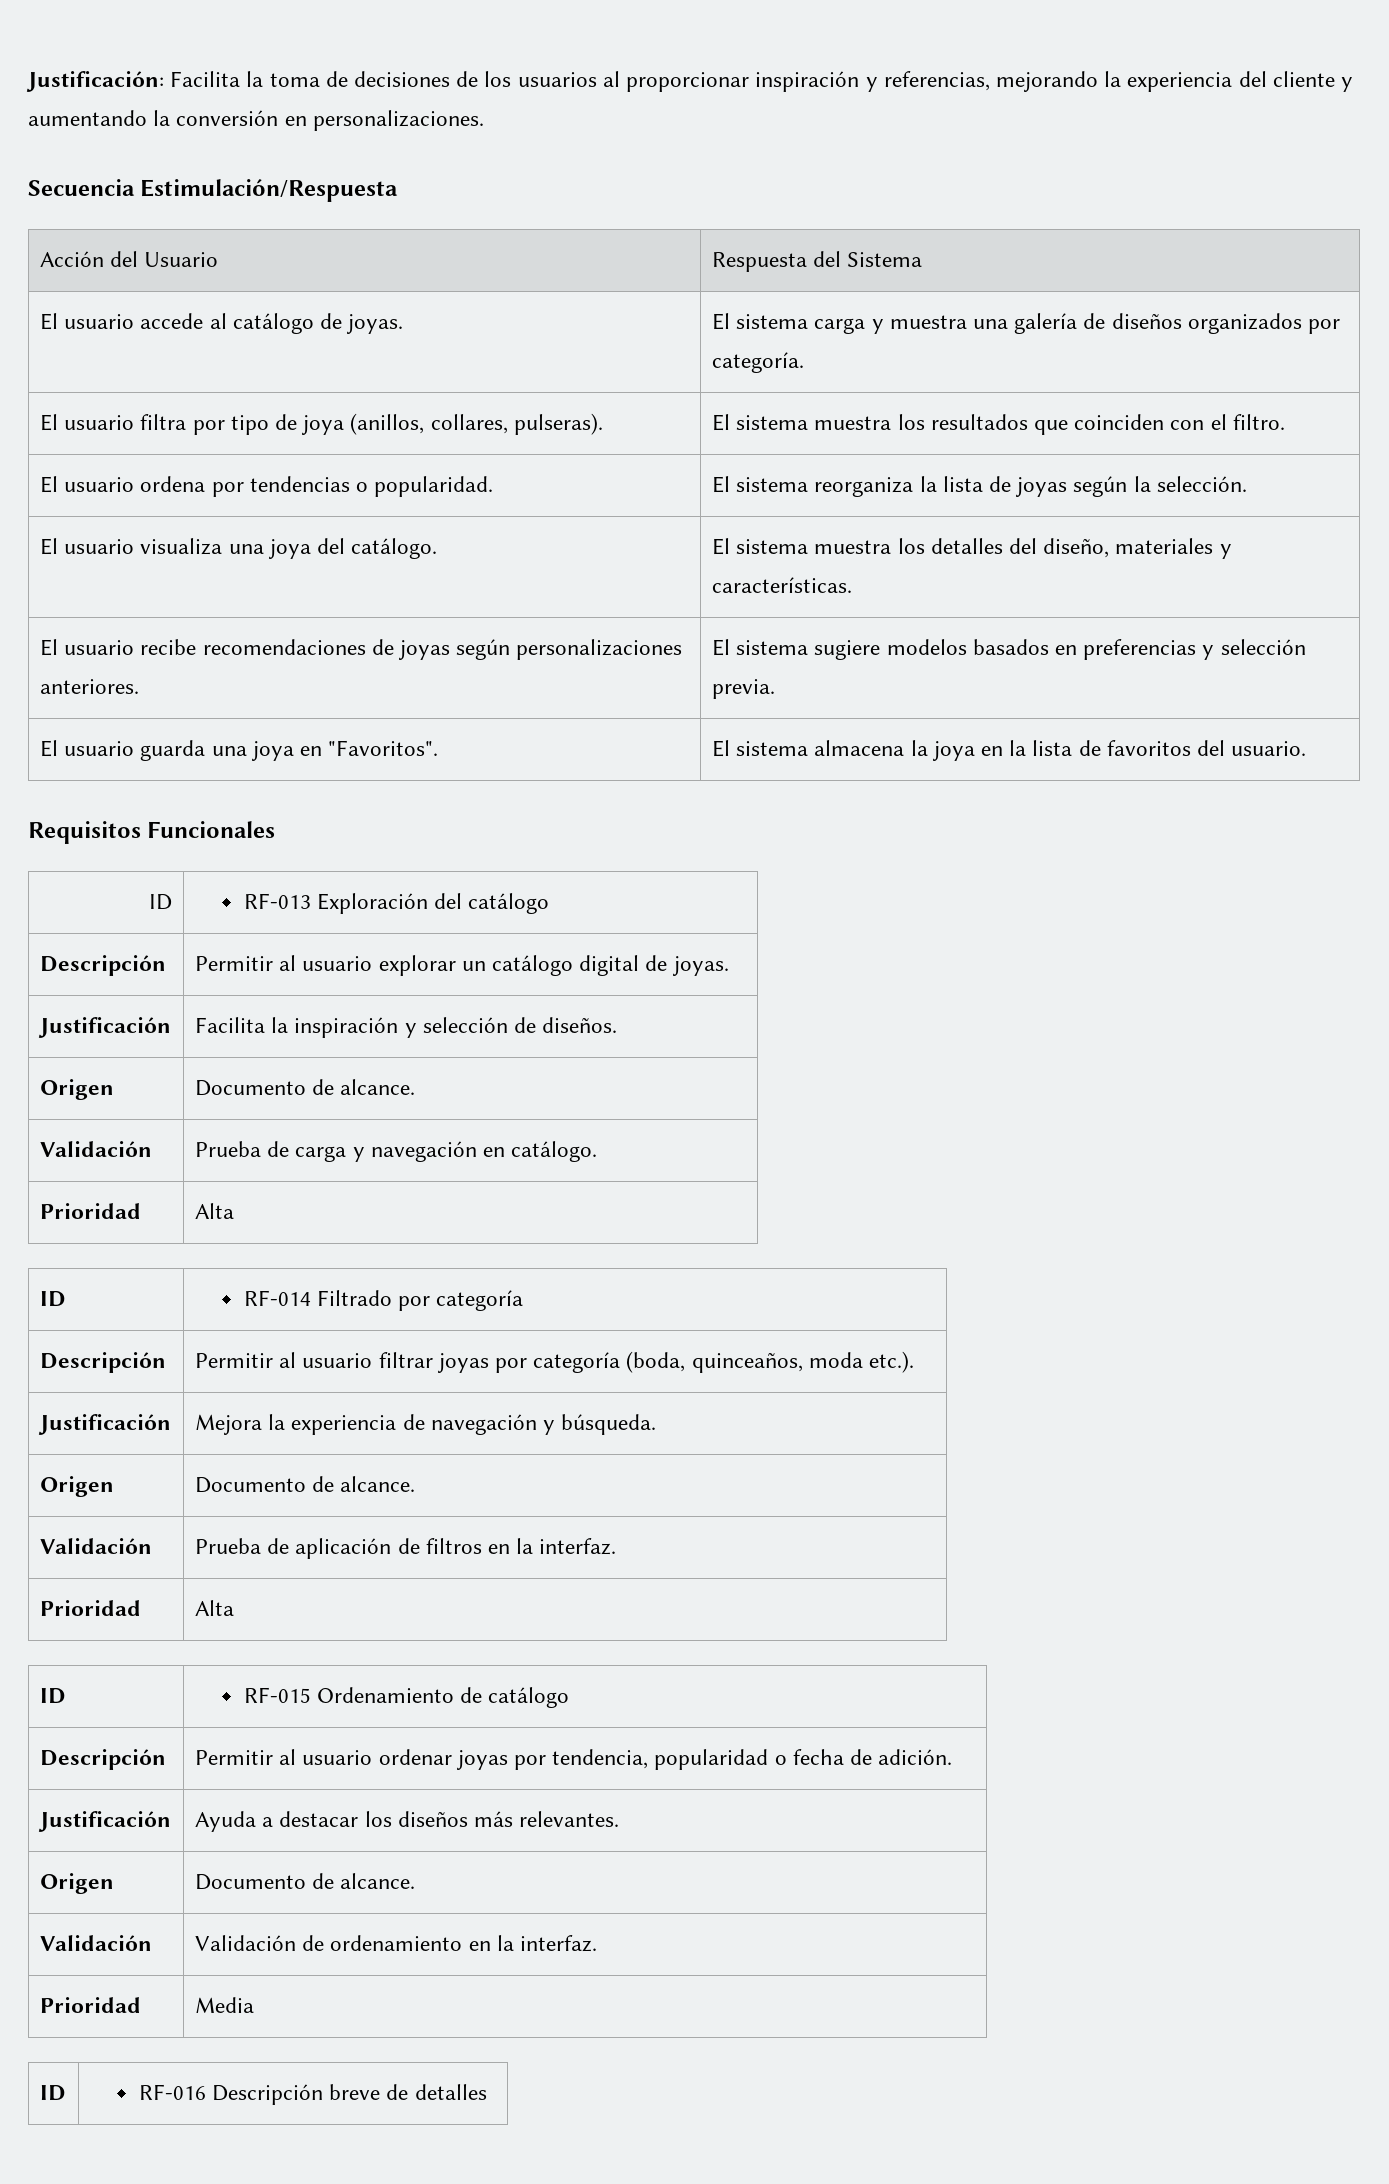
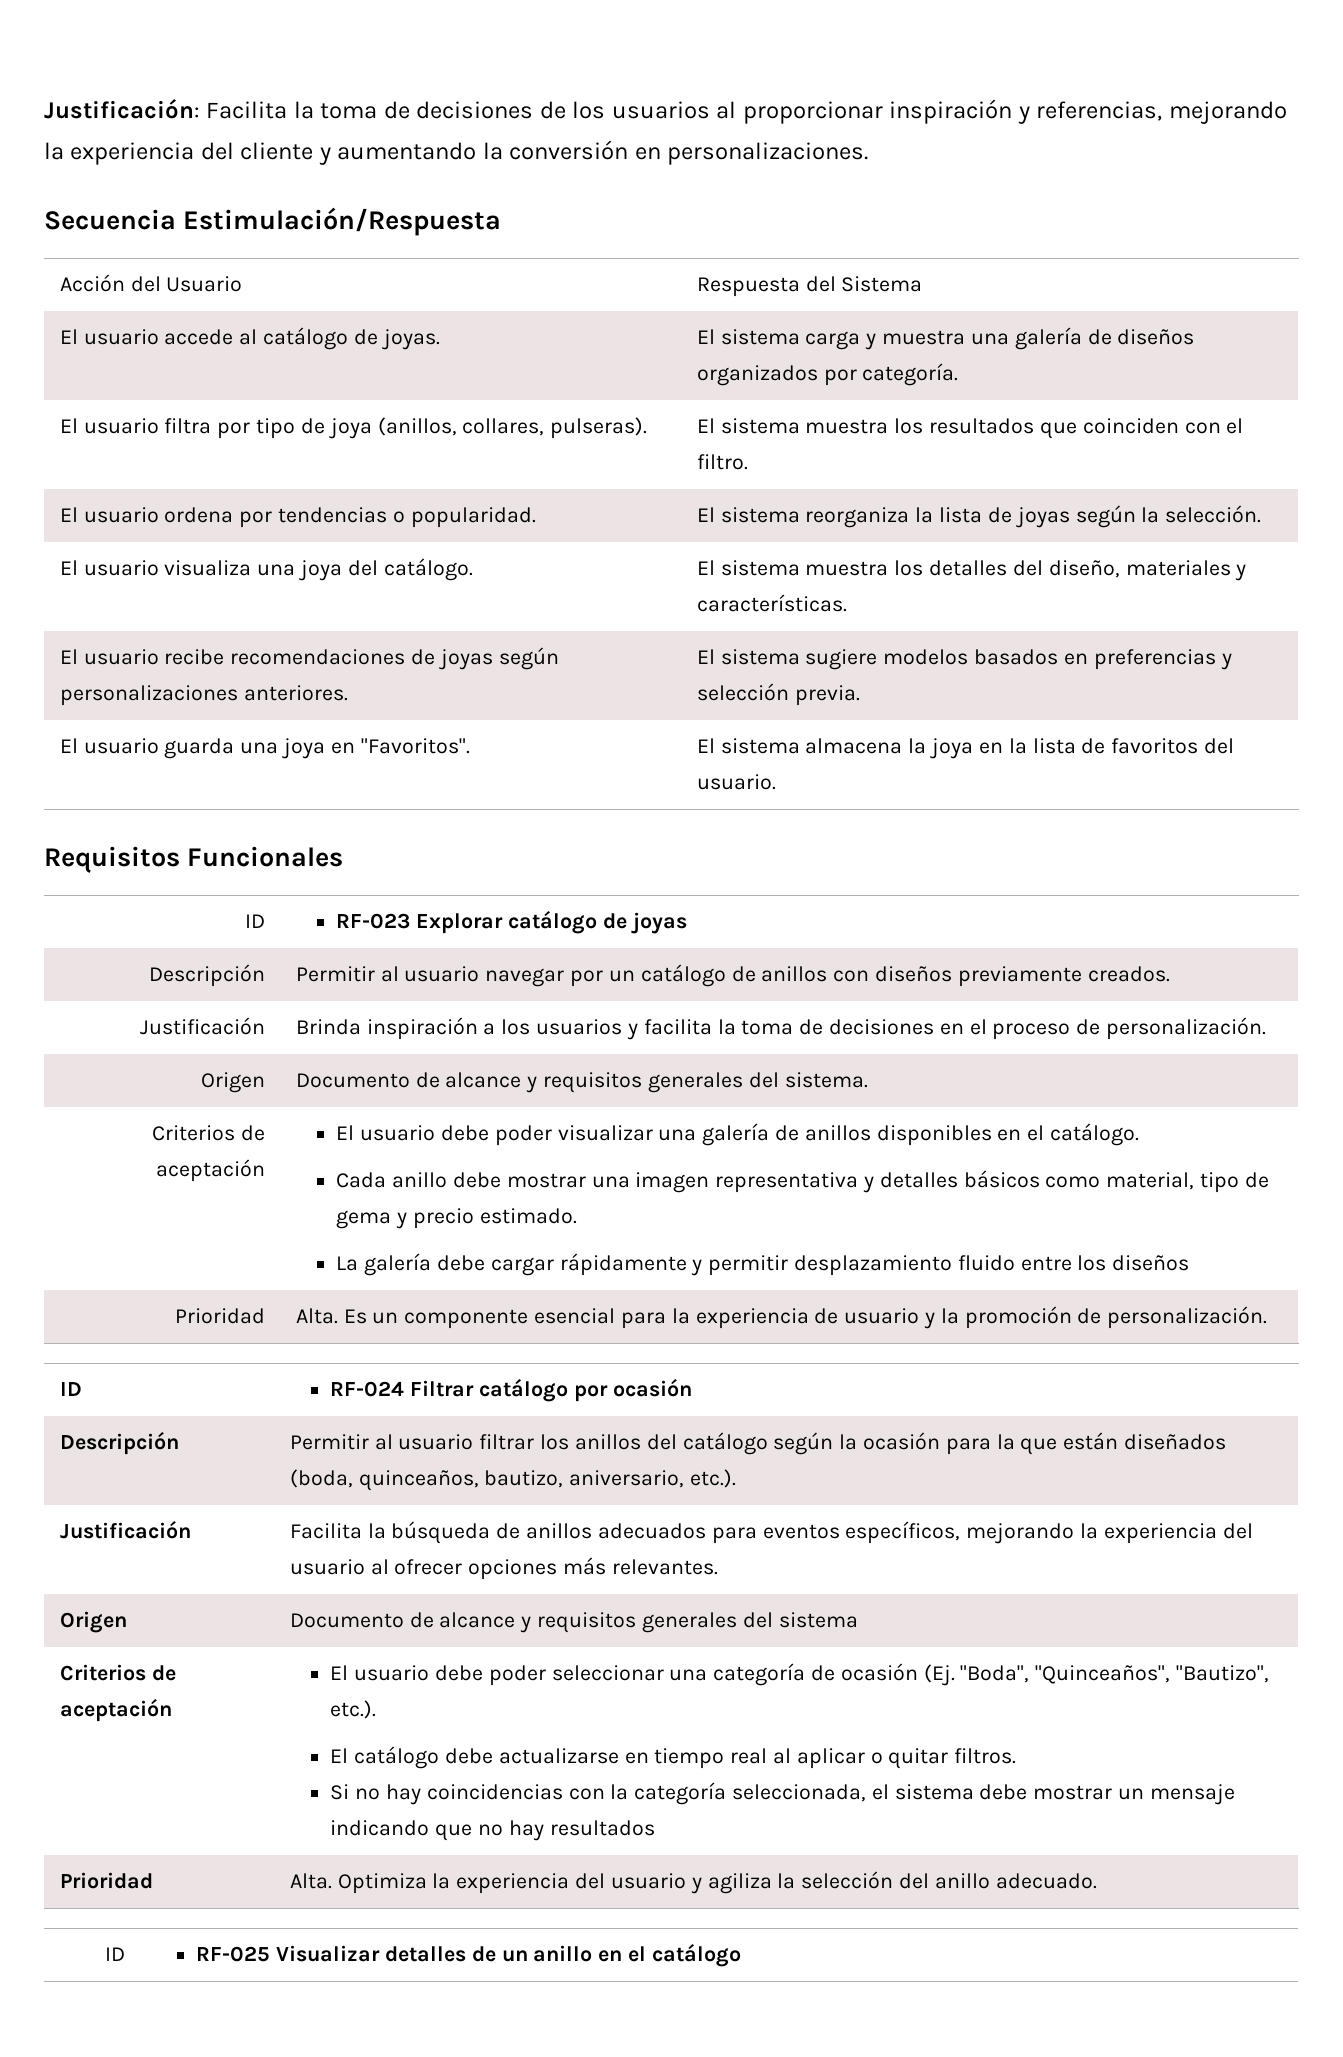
[243,893,550,914] [39,955,166,976] [194,955,729,976] [37,1017,171,1038] [194,1017,618,1038] [39,1079,114,1100] [194,1079,416,1096] [39,1141,152,1157] [194,1141,598,1162] [39,1203,141,1219] [194,1203,234,1219] [39,1291,66,1307] [243,1290,524,1311] RF-013 Exploración del catálogo // Descripción | Permitir al usuario explorar un catálogo digital de joyas. // Justificación | Facilita la inspiración y selección de diseños. // Origen | Documento de alcance. // Validación | Prueba de carga y navegación en catálogo. // Prioridad | Alta // ID | RF-014 Filtrado por categoría -> [336,911,687,934] [149,964,266,987] [295,964,1170,987] [140,1017,266,1035] [295,1017,1266,1040] [201,1072,266,1093] [295,1072,868,1093] [152,1125,266,1141] [156,1159,266,1182] [336,1123,1140,1146] [336,1170,1269,1193] [336,1208,577,1229] [336,1253,1190,1276] [175,1308,266,1324] [295,1306,1268,1329] [59,1382,82,1396] [330,1379,692,1402] RF-023 Explorar catálogo de joyas // Descripción | Permitir al usuario navegar por un catálogo de anillos con diseños previamente creados. // Justificación | Brinda inspiración a los usuarios y facilita la toma de decisiones en el proceso de personalización. // Origen | Documento de alcance y requisitos generales del sistema. // Criterios de aceptación | El usuario debe poder visualizar una galería de anillos disponibles en el catálogo. // Cada anillo debe mostrar una imagen representativa y detalles básicos como material, tipo de gema y precio estimado. // La galería debe cargar rápidamente y permitir desplazamiento fluido entre los diseños // Prioridad | Alta. Es un componente esencial para la experiencia de usuario y la promoción de personalización. // ID | RF-024 Filtrar catálogo por ocasión
[437,1351,915,1373] [37,1414,171,1435] [194,1414,657,1435] [39,1476,114,1497] [194,1476,416,1493] [39,1538,152,1554] [194,1538,617,1559] [39,1600,141,1616] [194,1600,234,1616] [39,1688,66,1704] [243,1687,570,1708] [39,1749,166,1770] [194,1749,953,1770] [37,1811,171,1832] [194,1811,468,1832] joyas por categoría (boda, quinceaños, moda etc.). // Justificación | Mejora la experiencia de navegación y búsqueda. // Origen | Documento de alcance. // Validación | Prueba de aplicación de filtros en la interfaz. // Prioridad | Alta // ID | RF-015 Ordenamiento de catálogo // Descripción | Permitir al usuario ordenar joyas por tendencia, popularidad o fecha de adición. // Justificación | Ayuda a destacar los diseños -> [540,1432,1226,1455] [289,1469,737,1491] [59,1521,191,1539] [289,1521,1253,1544] [289,1559,558,1580] los anillos del catálogo según la ocasión para la que están diseñados (boda, quinceaños, bautizo, aniversario, etc.). // Justificación | Facilita la búsqueda de anillos adecuados para eventos específicos, mejorando la experiencia del usuario al ofrecer opciones
[340,1873,416,1889] [39,1935,152,1951] [194,1935,598,1952] [39,1997,141,2013] [194,1997,254,2013] [39,2085,66,2101] [138,2084,487,2105] alcance. // Validación | Validación de ordenamiento en la interfaz. // Prioridad | Media // ID | RF-016 Descripción breve de detalles -> [439,1612,858,1633] [59,1664,176,1681] [59,1699,172,1722] [330,1663,1270,1686] [330,1700,377,1719] [330,1746,1017,1769] [330,1782,1235,1805] [330,1820,655,1841] [59,1872,153,1889] [289,1871,1097,1894] [105,1947,126,1961] [196,1944,741,1967] alcance y requisitos generales del sistema // Criterios de aceptación | El usuario debe poder seleccionar una categoría de ocasión (Ej. "Boda", "Quinceaños", "Bautizo", etc.). // El catálogo debe actualizarse en tiempo real al aplicar o quitar filtros. // Si no hay coincidencias con la categoría seleccionada, el sistema debe mostrar un mensaje indicando que no hay resultados // Prioridad | Alta. Optimiza la experiencia del usuario y agiliza la selección del anillo adecuado. // ID | RF-025 Visualizar detalles de un anillo en el catálogo

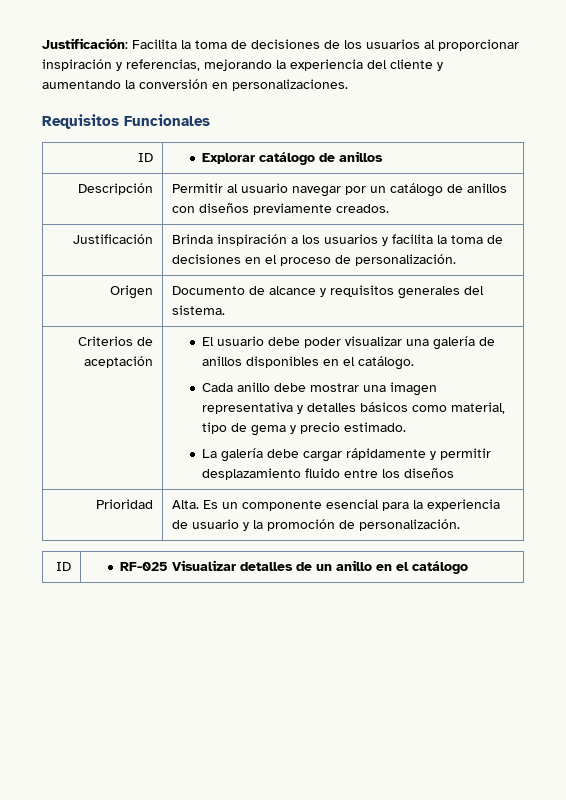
[44,207,502,236] [59,274,243,292] [696,276,923,297] [59,327,440,350] [696,327,1195,350] [696,363,959,386] [59,417,648,439] [696,418,1244,439] [696,454,748,470] [59,507,536,528] [696,505,1262,528] [59,558,473,581] [696,560,1247,581] [696,594,847,612] [59,647,559,670] [59,685,348,706] [696,649,1232,670] [696,683,860,706] [59,738,470,759] [696,738,1234,759] [696,774,776,790] // Secuencia Estimulación/Respuesta // Acción del Usuario | Respuesta del Sistema // El usuario accede al catálogo de joyas. | El sistema carga y muestra una galería de diseños organizados por categoría. // El usuario filtra por tipo de joya (anillos, collares, pulseras). | El sistema muestra los resultados que coinciden con el filtro. // El usuario ordena por tendencias o popularidad. | El sistema reorganiza la lista de joyas según la selección. // El usuario visualiza una joya del catálogo. | El sistema muestra los detalles del diseño, materiales y características. // El usuario recibe recomendaciones de joyas según personalizaciones anteriores. | El sistema sugiere modelos basados en preferencias y selección previa. // El usuario guarda una joya en "Favoritos". | El sistema almacena la joya en la lista de favoritos del usuario. -> (348, 85) none
[336,913,411,929] RF-023 -> (154, 157) none
[630,912,687,934] joyas -> [339,151,384,162] anillos
[59,1382,82,1396] [330,1379,692,1402] [59,1432,179,1455] [289,1432,1226,1455] [289,1469,737,1491] [59,1521,191,1539] [289,1521,1253,1544] [289,1557,718,1580] [59,1611,127,1633] [289,1612,858,1633] [59,1664,176,1681] [59,1699,172,1722] [330,1663,1270,1686] [330,1700,377,1719] [330,1746,1017,1769] [330,1782,1235,1805] [330,1820,655,1841] [59,1872,153,1889] [289,1871,1097,1894] // ID | RF-024 Filtrar catálogo por ocasión // Descripción | Permitir al usuario filtrar los anillos del catálogo según la ocasión para la que están diseñados (boda, quinceaños, bautizo, aniversario, etc.). // Justificación | Facilita la búsqueda de anillos adecuados para eventos específicos, mejorando la experiencia del usuario al ofrecer opciones más relevantes. // Origen | Documento de alcance y requisitos generales del sistema // Criterios de aceptación | El usuario debe poder seleccionar una categoría de ocasión (Ej. "Boda", "Quinceaños", "Bautizo", etc.). // El catálogo debe actualizarse en tiempo real al aplicar o quitar filtros. // Si no hay coincidencias con la categoría seleccionada, el sistema debe mostrar un mensaje indicando que no hay resultados // Prioridad | Alta. Optimiza la experiencia del usuario y agiliza la selección del anillo adecuado. -> (460, 525) none

